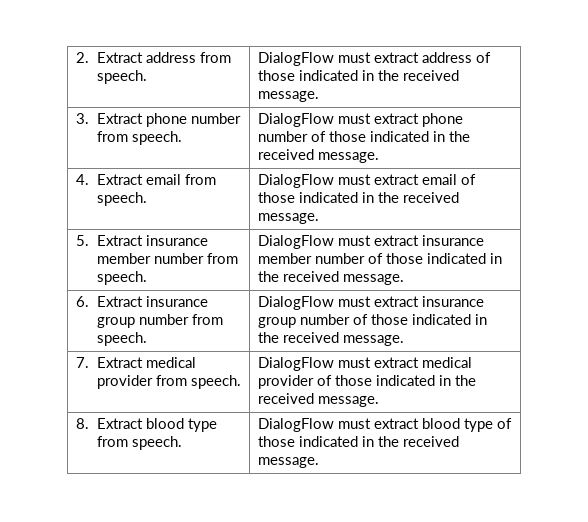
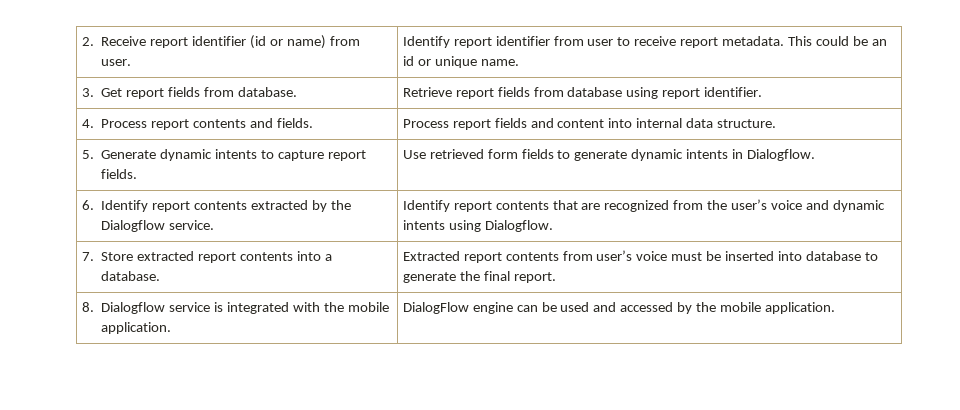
[96,52,231,63] [96,70,147,84] [258,52,492,66] [258,70,460,81] [258,91,320,102] [76,113,241,127] [96,131,182,145] [258,113,464,127] [258,131,471,142] [258,149,380,163] [76,174,216,185] [96,192,147,206] [258,174,477,188] [258,192,460,203] [258,213,320,224] [76,235,208,246] [96,253,238,264] [96,271,147,285] [258,235,485,249] [258,253,503,264] [258,271,405,285] [76,296,208,307] [96,314,223,328] [96,332,147,346] [258,296,485,310] [258,314,488,328] [258,332,405,346] [76,357,196,368] [96,375,241,389] [258,357,473,371] [258,375,477,389] [258,393,380,407] [76,418,217,432] [96,436,182,450] [258,418,513,432] [258,436,460,447] [258,457,320,468] Extract address from speech. | DialogFlow must extract address of those indicated in the received message. // 3. Extract phone number from speech. | DialogFlow must extract phone number of those indicated in the received message. // 4. Extract email from speech. | DialogFlow must extract email of those indicated in the received message. // 5. Extract insurance member number from speech. | DialogFlow must extract insurance member number of those indicated in the received message. // 6. Extract insurance group number from speech. | DialogFlow must extract insurance group number of those indicated in the received message. // 7. Extract medical provider from speech. | DialogFlow must extract medical provider of those indicated in the received message. // 8. Extract blood type from speech. | DialogFlow must extract blood type of those indicated in the received message. -> [101,35,360,49] [101,59,132,66] [402,36,887,48] [402,56,519,68] [81,87,297,99] [402,87,763,99] [81,118,313,130] [402,118,777,130] [81,149,366,161] [101,169,138,179] [402,149,816,161] [81,200,351,212] [101,220,214,232] [402,199,885,212] [402,220,553,232] [81,251,332,263] [101,271,161,281] [402,250,878,263] [402,271,556,283] [81,302,389,314] [101,322,172,334] [402,302,835,314] Receive report identifier (id or name) from user. | Identify report identifier from user to receive report metadata. This could be an id or unique name. // 3. Get report fields from database. | Retrieve report fields from database using report identifier. // 4. Process report contents and fields. | Process report fields and content into internal data structure. // 5. Generate dynamic intents to capture report fields. | Use retrieved form fields to generate dynamic intents in Dialogflow. // 6. Identify report contents extracted by the Dialogflow service. | Identify report contents that are recognized from the user’s voice and dynamic intents using Dialogflow. // 7. Store extracted report contents into a database. | Extracted report contents from user’s voice must be inserted into database to generate the final report. // 8. Dialogflow service is integrated with the mobile application. | DialogFlow engine can be used and accessed by the mobile application.

